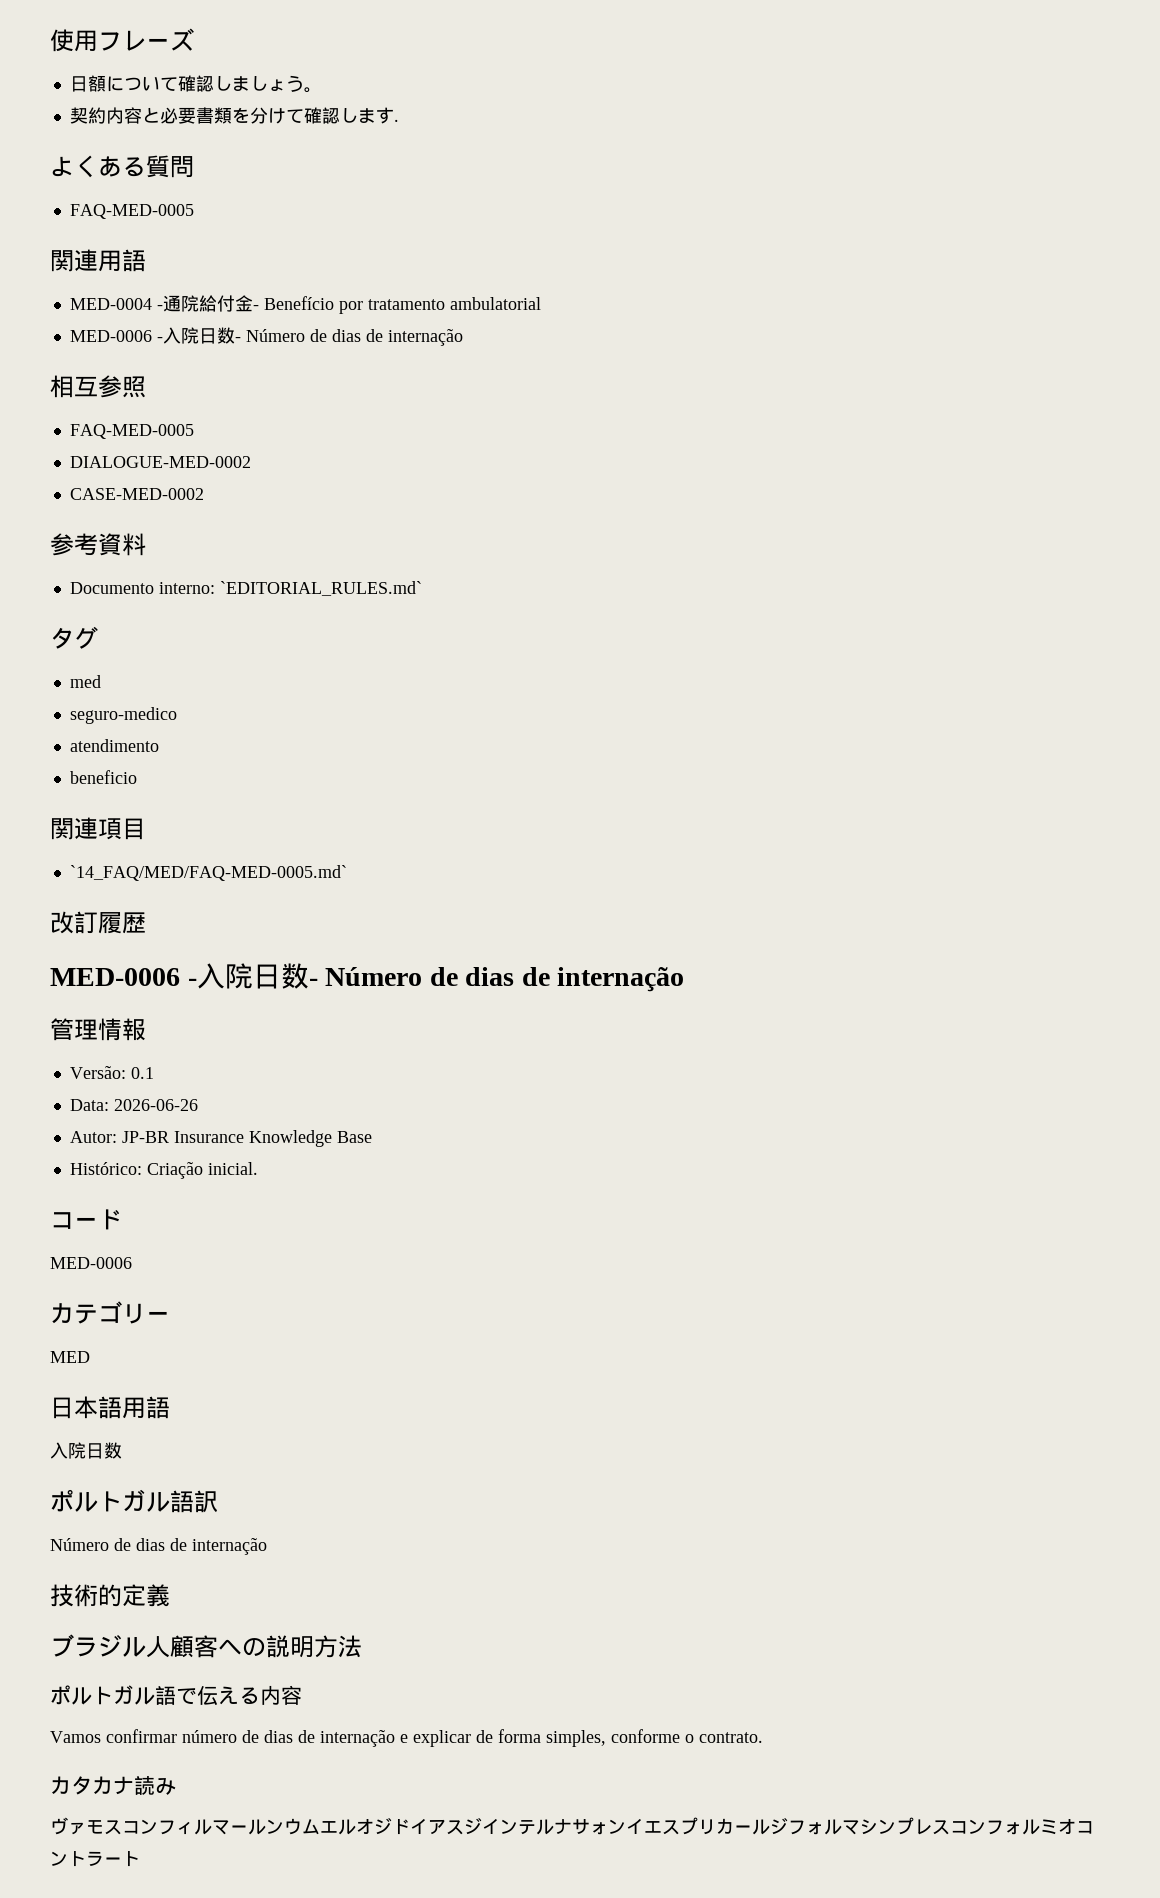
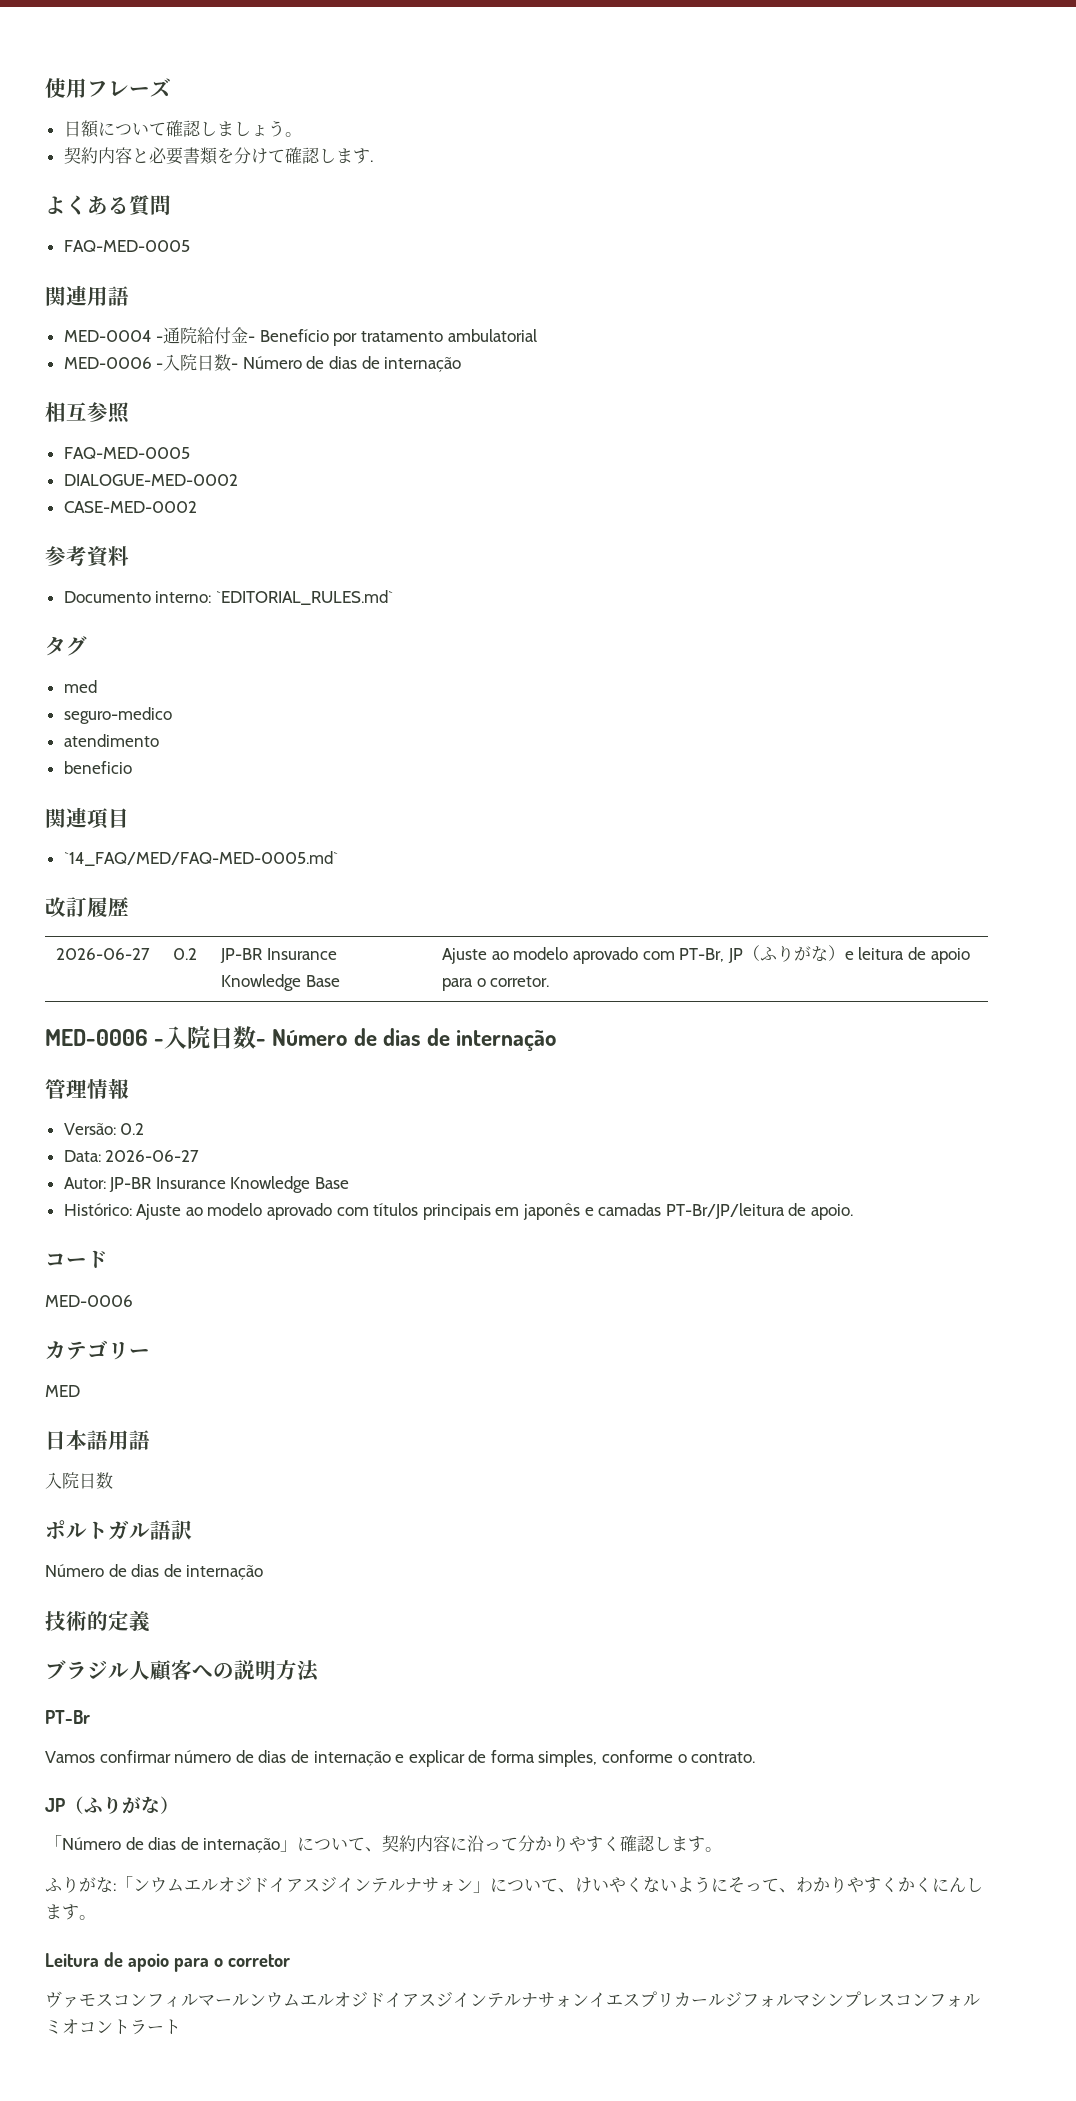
(146, 923) none -> [56,948,151,960] [173,948,198,960] [220,948,337,963] [221,974,340,991] [442,945,970,964] [442,976,550,991] // 2026-06-27 | 0.2 | JP-BR Insurance Knowledge Base | Ajuste ao modelo aprovado com PT-Br, JP（ふりがな）e leitura de apoio para o corretor.
[130,1067,154,1079] 0.1 -> [120,1123,145,1135] 0.2
[113,1099,198,1111] 2026-06-26 -> [105,1150,200,1162] 2026-06-27
[146,1162,258,1179] Criação inicial. -> [136,1203,853,1220] Ajuste ao modelo aprovado com títulos principais em japonês e camadas PT-Br/JP/leitura de apoio.
[50,1685,302,1706] ポルトガル語で伝える内容 -> [45,1710,90,1724] PT-Br
[50,1776,176,1795] カタカナ読み -> [45,1796,179,1814] [45,1835,723,1853] [45,1876,983,1893] [45,1904,96,1920] [45,1952,290,1972] JP（ふりがな） // 「Número de dias de internação」について、契約内容に沿って分かりやすく確認します。 // ふりがな:「ンウムエルオジドイアスジインテルナサォン」について、けいやくないようにそって、わかりやすくかくにんします。 // Leitura de apoio para o corretor

